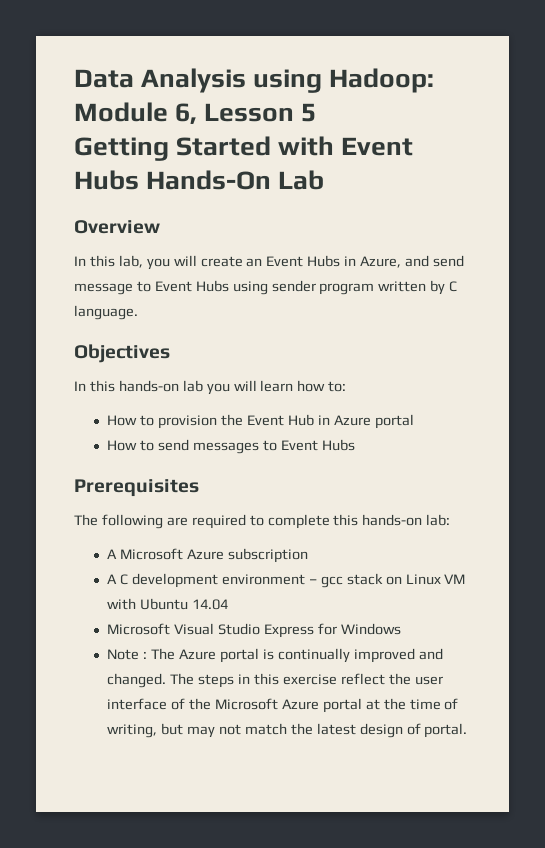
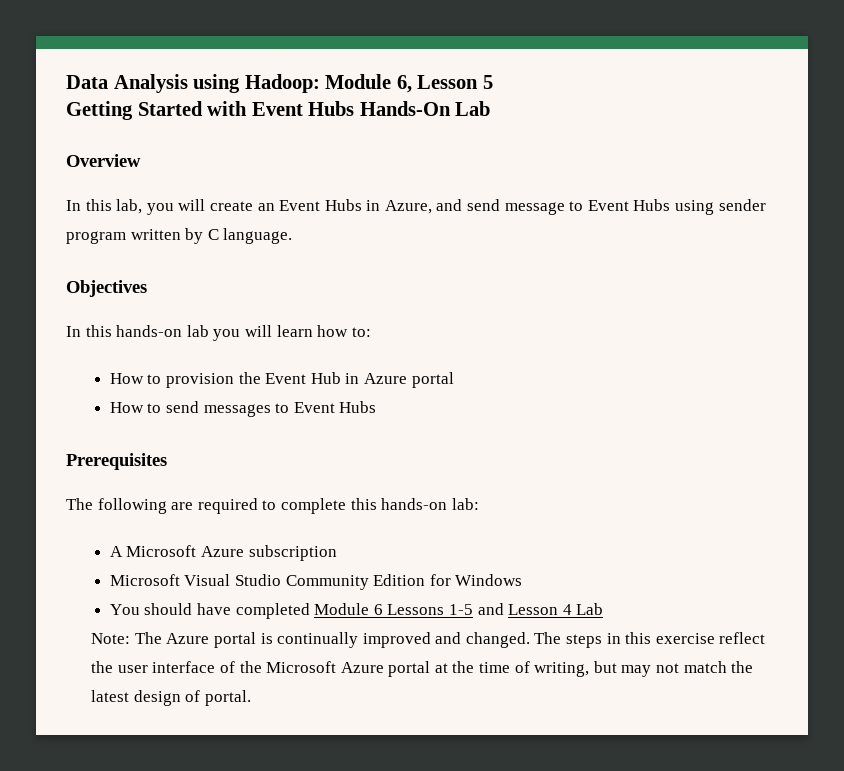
[107,573,466,588] [107,598,229,610] // A C development environment – gcc stack on Linux VM with Ubuntu 14.04 -> (337, 553) none
[263,624,314,638] Express -> [285,574,426,590] Community Edition
[107,649,148,660] Note : -> [109,603,604,619] [91,633,131,644] You should have completed Module 6 Lessons 1-5 and Lesson 4 Lab // Note:

